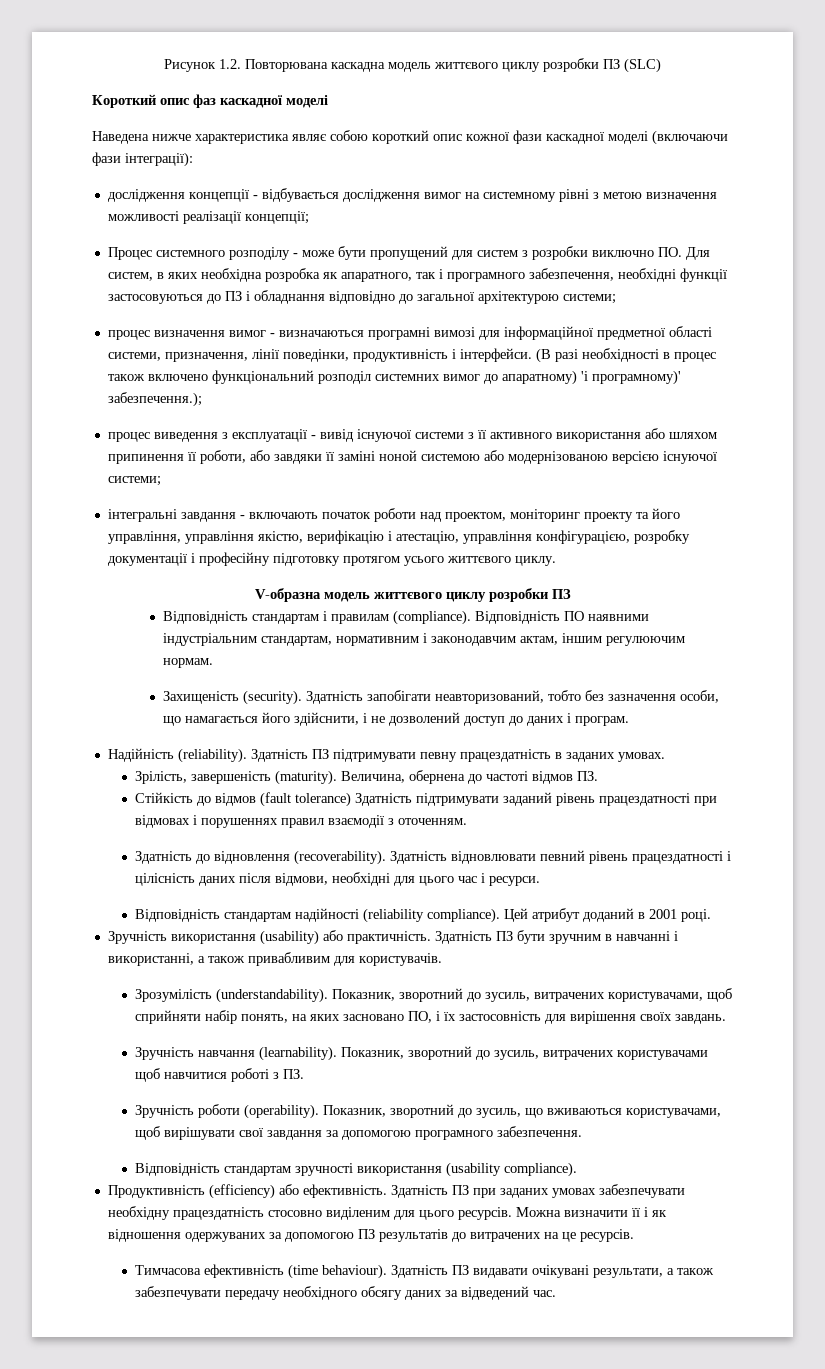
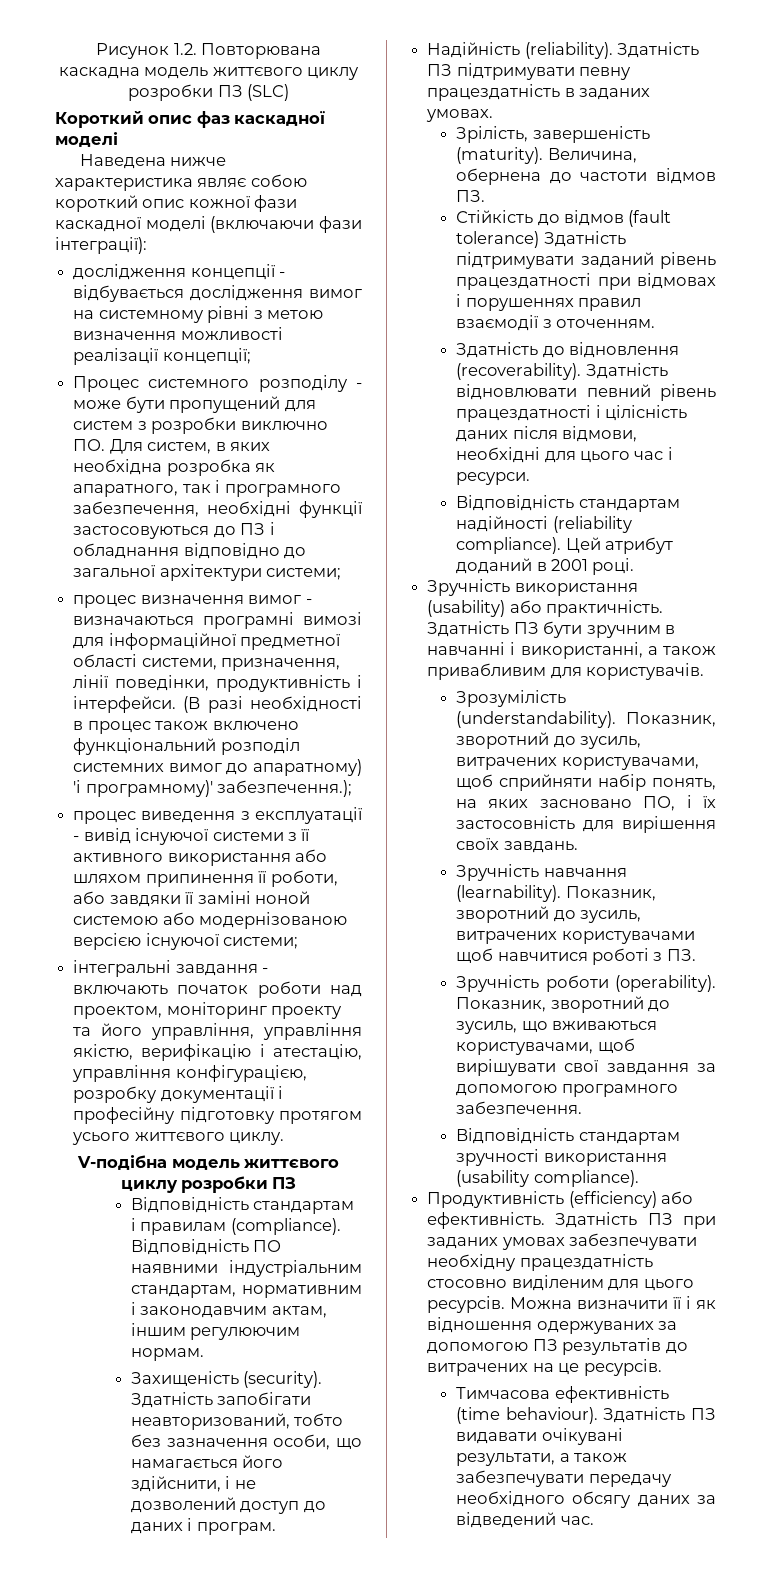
[477,291,559,304] архітектурою -> [159,564,262,581] архітектури
[254,588,321,602] V-образна -> [77,1155,168,1170] V-подібна
[486,771,529,781] частоті -> [580,172,648,181] частоти

